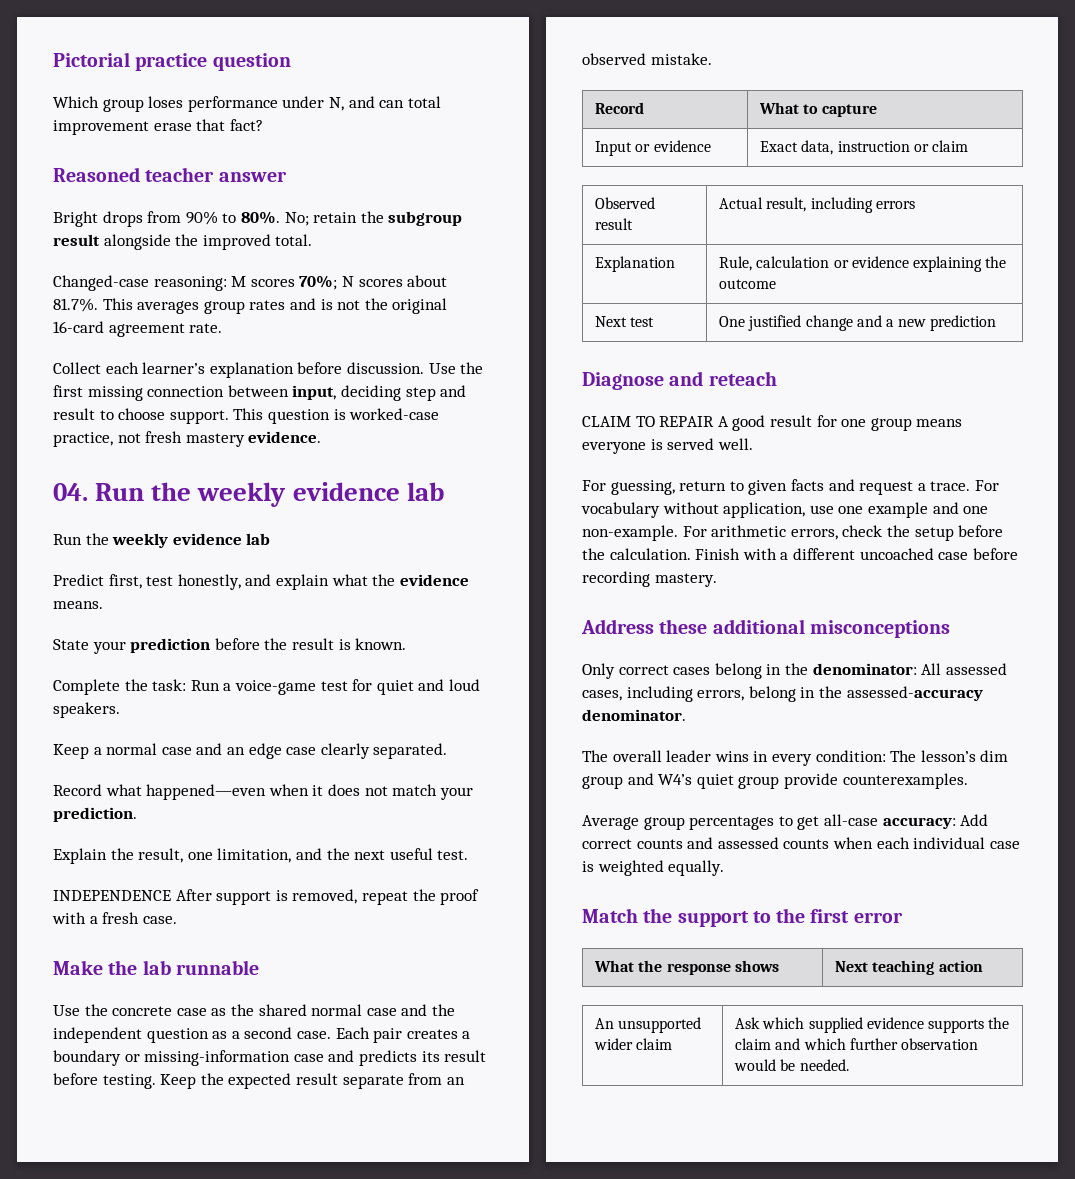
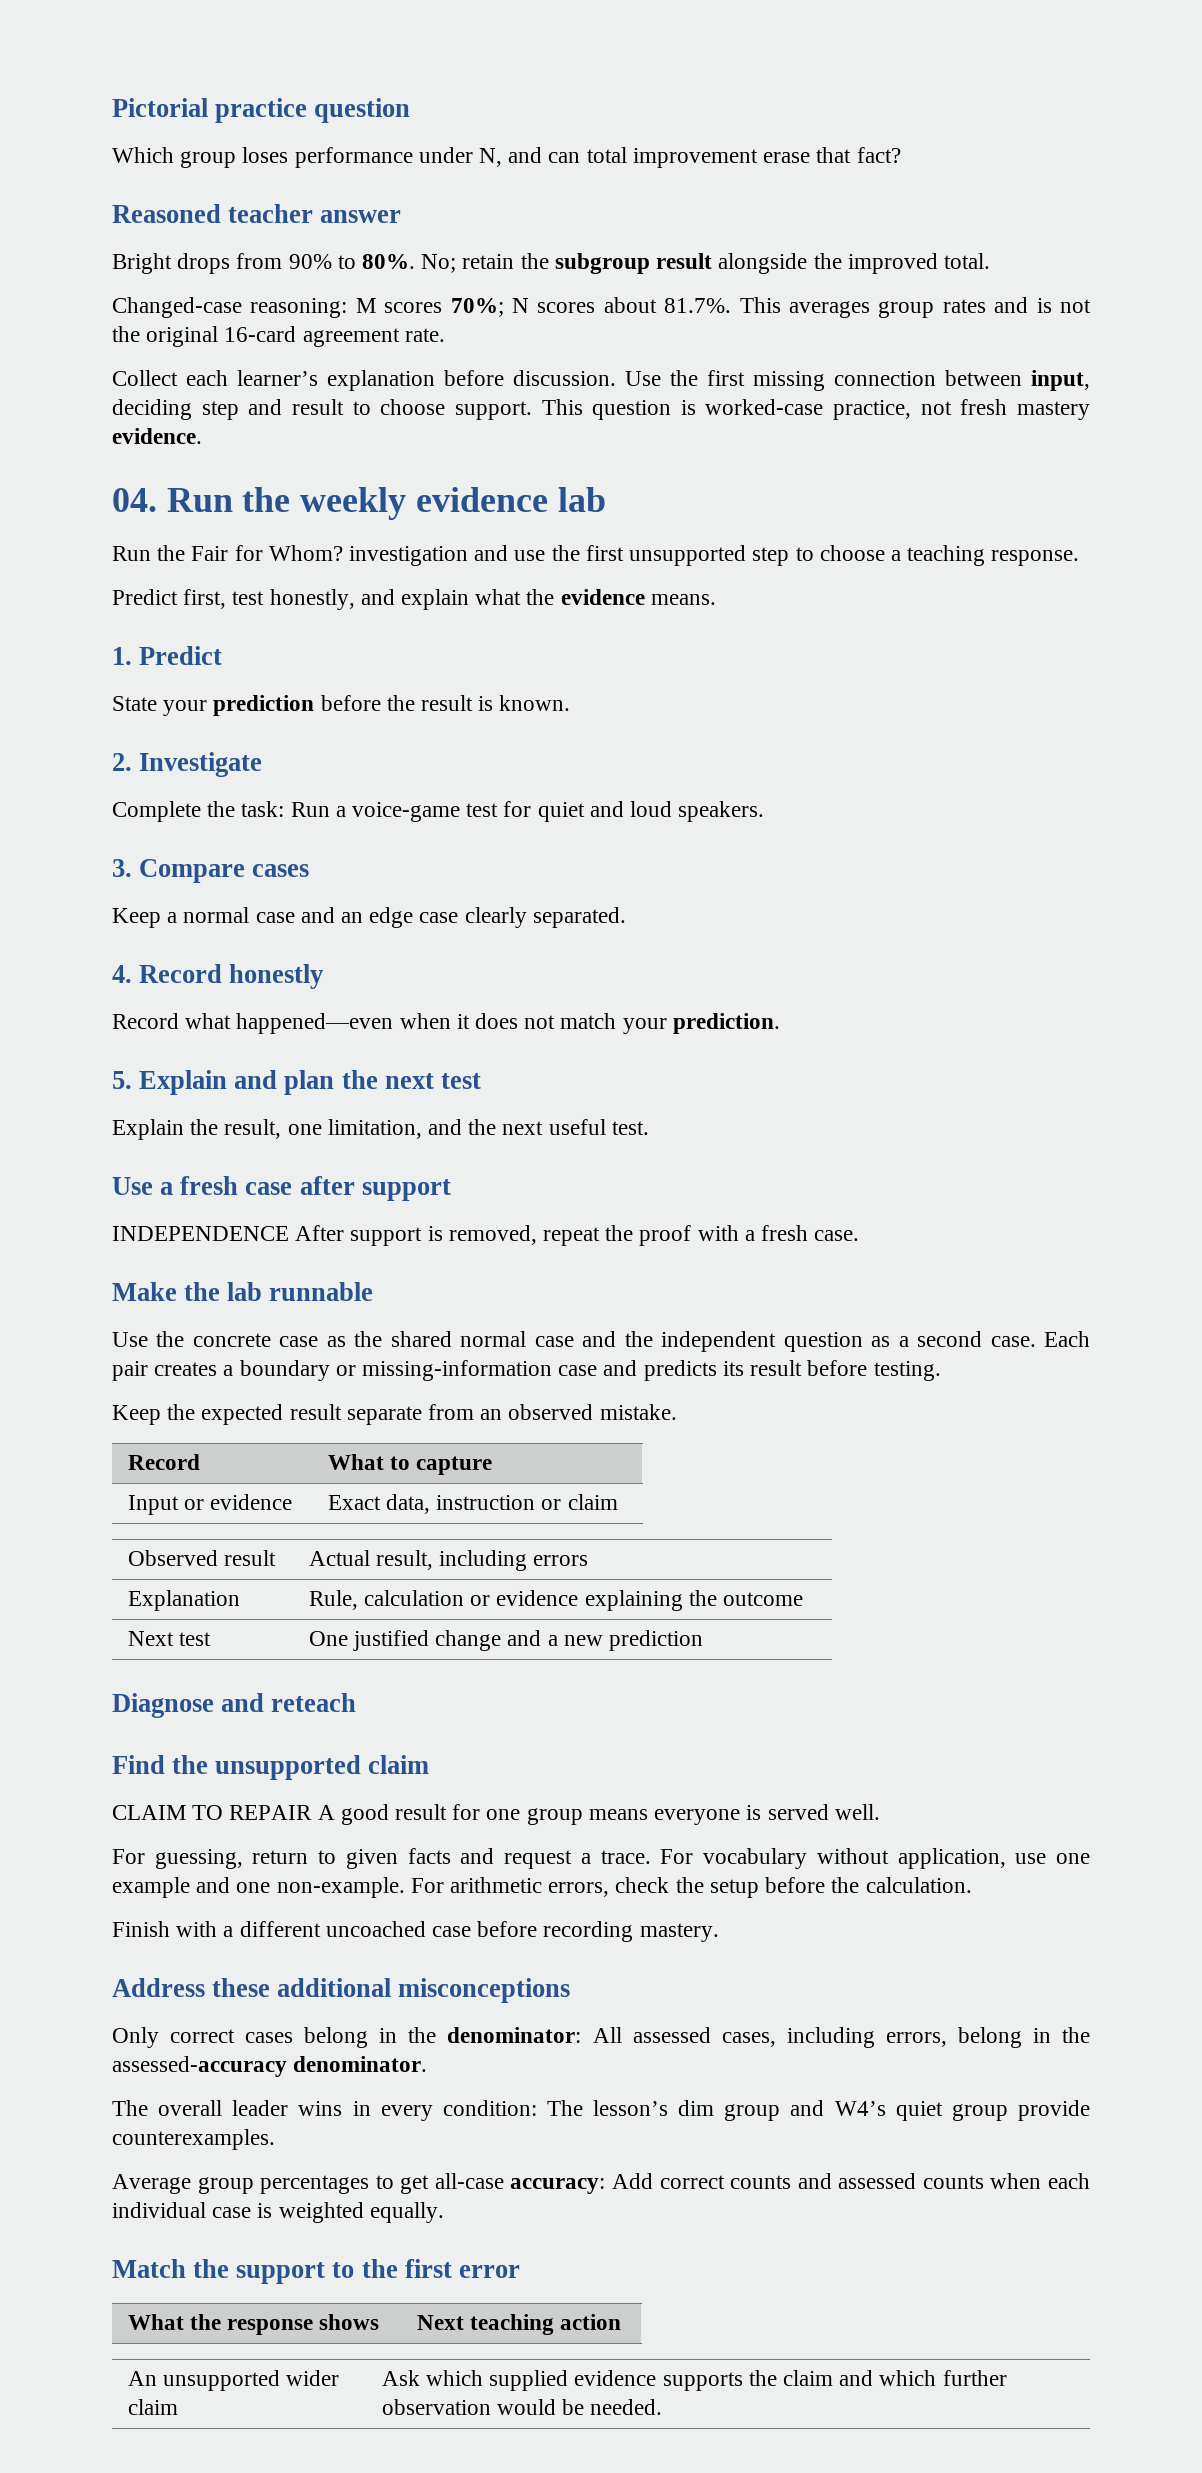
[112,533,271,548] weekly evidence lab -> [191,545,1080,566] Fair for Whom? investigation and use the first unsupported step to choose a teaching response.
(103, 605) none -> [112,646,223,665] // 1. Predict
(407, 644) none -> [112,752,263,777] // 2. Investigate
(120, 710) none -> [112,859,310,883] // 3. Compare cases
(448, 751) none -> [112,964,324,989] // 4. Record honestly
(137, 814) none -> [112,1070,481,1095] // 5. Explain and plan the next test
(469, 855) none -> [112,1176,451,1201] // Use a fresh case after support
(156, 1081) none -> (941, 1371) //
(777, 378) none -> [112,1755,430,1780] // Find the unsupported claim
(691, 554) none -> (972, 1885) //

